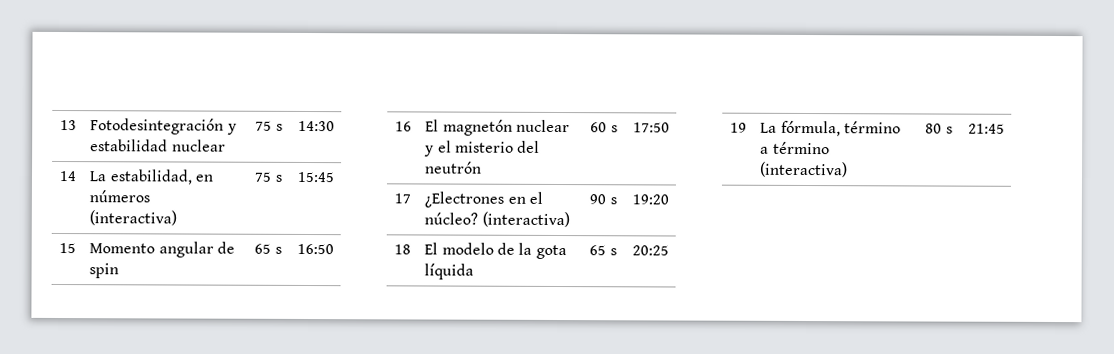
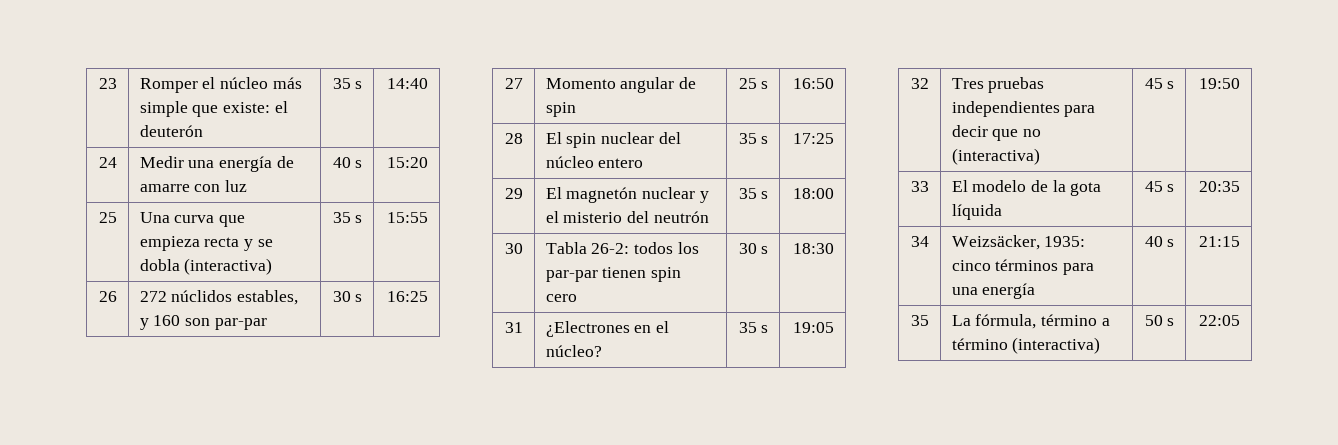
[60,120,77,131] [90,118,237,135] [90,139,226,152] [255,120,283,131] [297,120,335,132] [59,171,77,182] [89,169,215,185] [89,190,151,203] [89,210,178,226] [254,171,283,182] [296,171,335,183] [59,243,76,254] 13 | Fotodesintegración y estabilidad nuclear | 75 s | 14:30 // 14 | La estabilidad, en números (interactiva) | 75 s | 15:45 // 15 -> [98,78,117,89] [139,77,302,93] [139,101,288,117] [139,125,203,137] [332,78,363,89] [387,78,429,89] [98,157,117,168] [139,156,294,172] [139,180,248,192] [332,157,363,168] [387,157,429,168] [98,212,117,223] [139,212,246,227] [139,236,273,251] [139,258,273,275] [332,212,363,223] [387,212,429,223] [98,291,117,302] [139,290,299,305] [139,315,267,330] [332,291,363,302] [387,291,429,302] [504,78,523,89] 23 | Romper el núcleo más simple que existe: el deuterón | 35 s | 14:40 // 24 | Medir una energía de amarre con luz | 40 s | 15:20 // 25 | Una curva que empieza recta y se dobla (interactiva) | 35 s | 15:55 // 26 | 272 núclidos estables, y 160 son par-par | 30 s | 16:25 // 27
[254,243,272,254] 65 -> [738,78,757,89] 25
[395,121,412,132] 16 -> [504,133,523,144] [545,132,681,148] [545,156,644,168] [738,133,769,144] [793,133,835,144] [504,188,523,199] 28 | El spin nuclear del núcleo entero | 35 s | 17:25 // 29
[590,122,618,133] [632,122,670,133] [394,193,411,204] [424,191,544,208] [424,211,570,228] [589,194,617,205] [631,194,669,205] [394,244,411,255] 60 s | 17:50 // 17 | ¿Electrones en el núcleo? (interactiva) | 90 s | 19:20 // 18 -> [738,188,769,199] [793,188,835,199] [504,243,523,254] [545,242,699,254] [545,267,682,282] [545,294,577,302] [738,243,769,254] [793,243,835,254] [504,322,523,333] [545,321,670,337] [545,345,602,357] [738,322,769,333] [793,322,835,333] [910,78,929,89] [951,77,1045,93] [951,101,1096,117] [951,125,1042,141] [951,148,1040,165] [1144,78,1175,89] [1199,78,1241,89] [910,181,929,192] 35 s | 18:00 // 30 | Tabla 26-2: todos los par-par tienen spin cero | 30 s | 18:30 // 31 | ¿Electrones en el núcleo? | 35 s | 19:05 // 32 | Tres pruebas independientes para decir que no (interactiva) | 45 s | 19:50 // 33
[589,245,617,256] [631,245,669,256] [730,122,747,133] 65 s | 20:25 // 19 -> [1144,181,1175,192] [1199,181,1241,192] [910,236,929,247] [951,235,1086,250] [951,259,1095,275] [951,283,1036,299] [1144,236,1175,247] [1199,236,1241,247] [910,315,929,326] 45 s | 20:35 // 34 | Weizsäcker, 1935: cinco términos para una energía | 40 s | 21:15 // 35
[925,123,953,134] [967,123,1005,134] 80 s | 21:45 -> [1144,315,1175,326] [1199,315,1241,326] 50 s | 22:05

